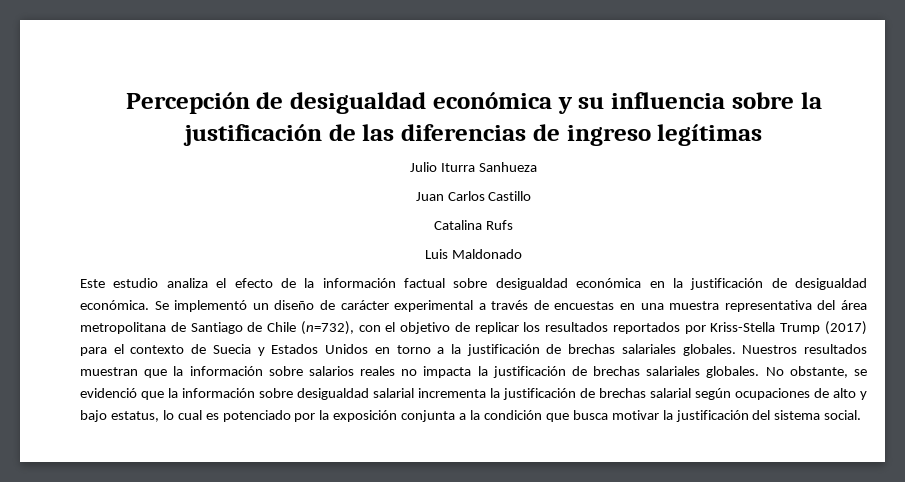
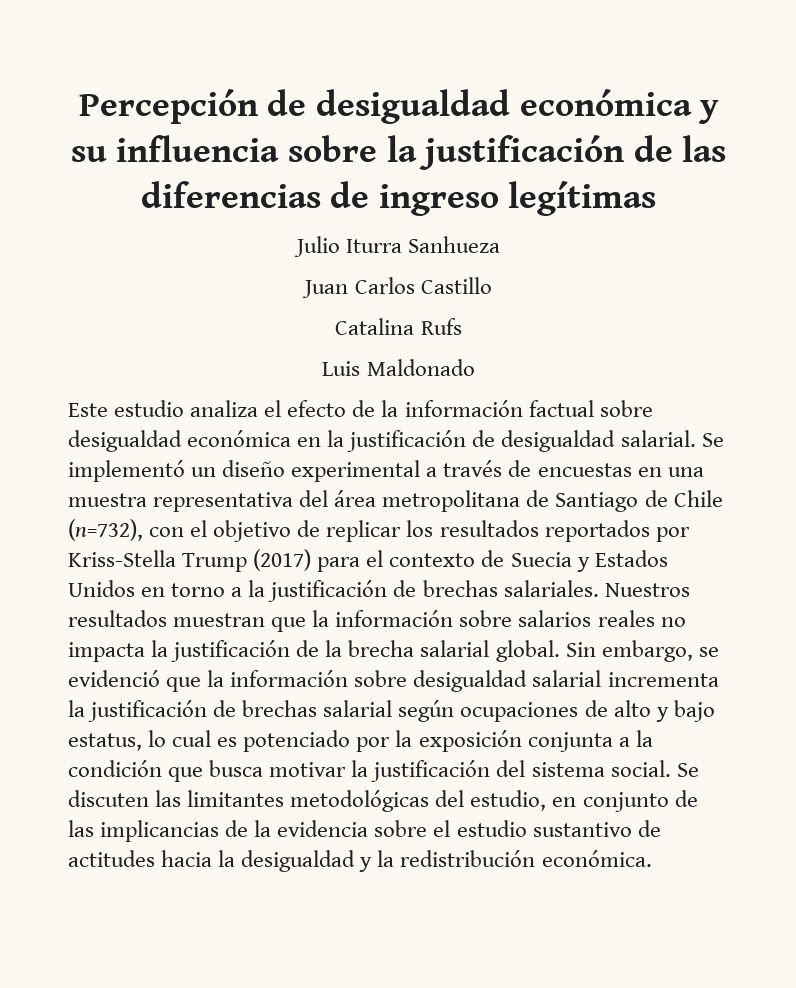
[80,300,149,310] económica. -> [620,430,696,447] salarial.
[319,300,389,310] de carácter -> (286, 468) none
[621,344,736,356] salariales globales. -> [503,580,599,597] salariales.
[593,366,848,378] brechas salariales globales. No obstante, -> [325,640,693,662] la brecha salarial global. Sin embargo,
(862, 415) none -> [676,763,699,777] [68,790,698,812] [68,820,661,842] [68,850,652,872] Se discuten las limitantes metodológicas del estudio, en conjunto de las implicancias de la evidencia sobre el estudio sustantivo de actitudes hacia la desigualdad y la redistribución económica.

